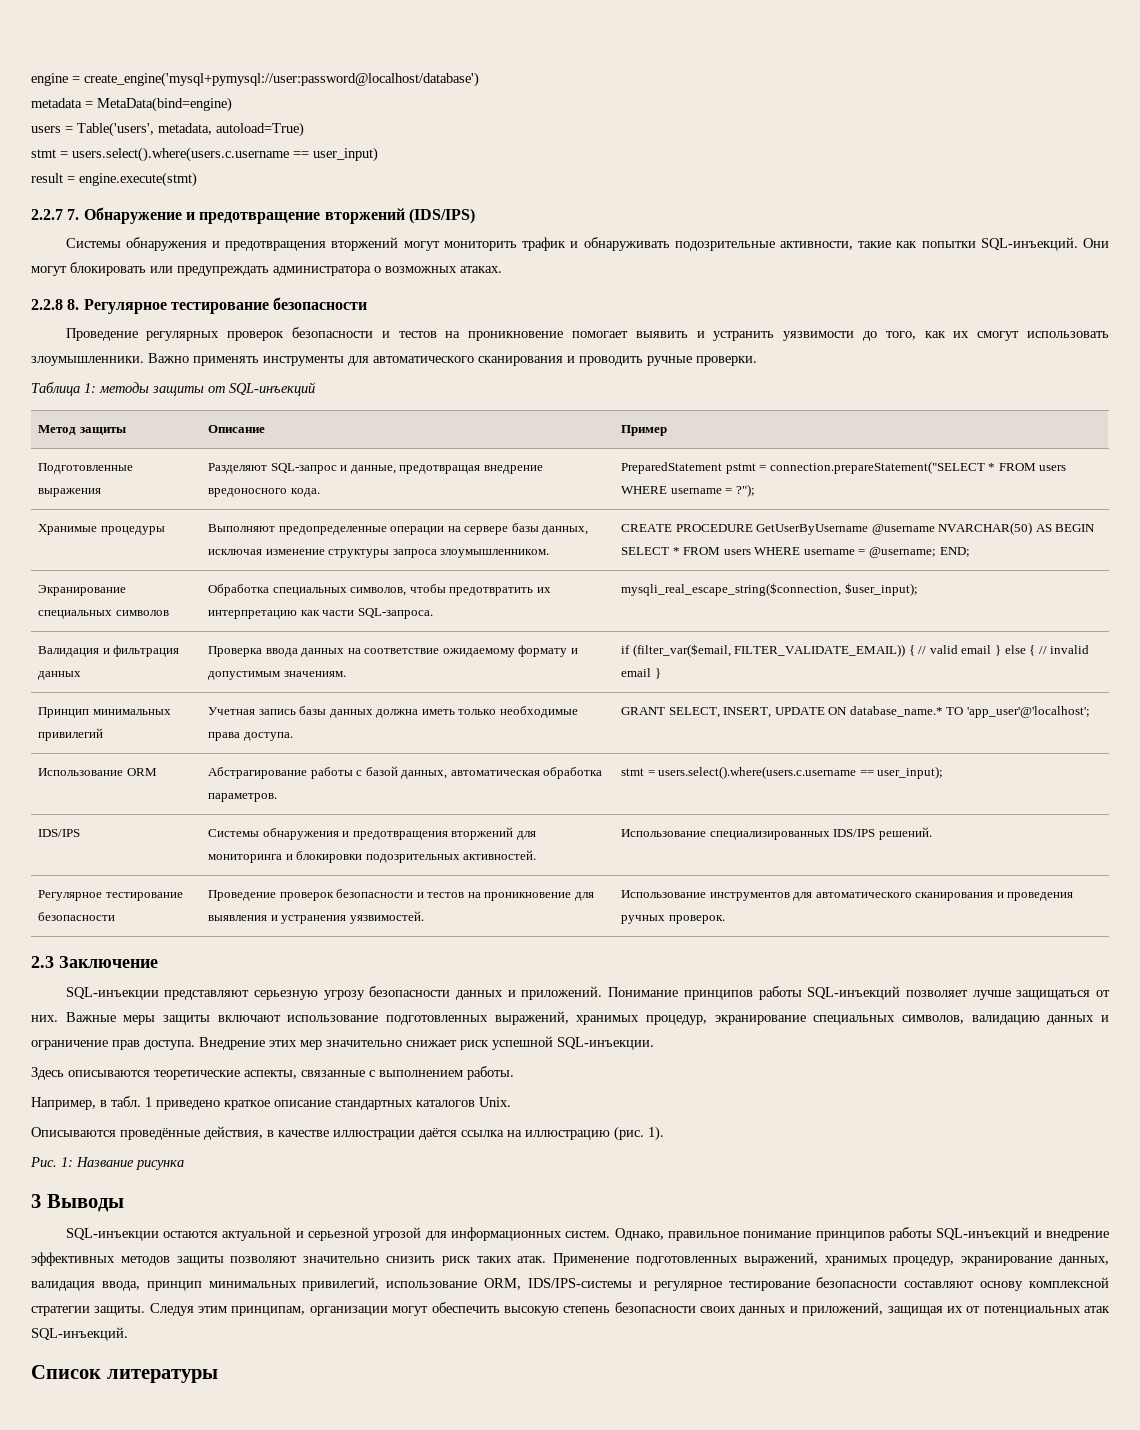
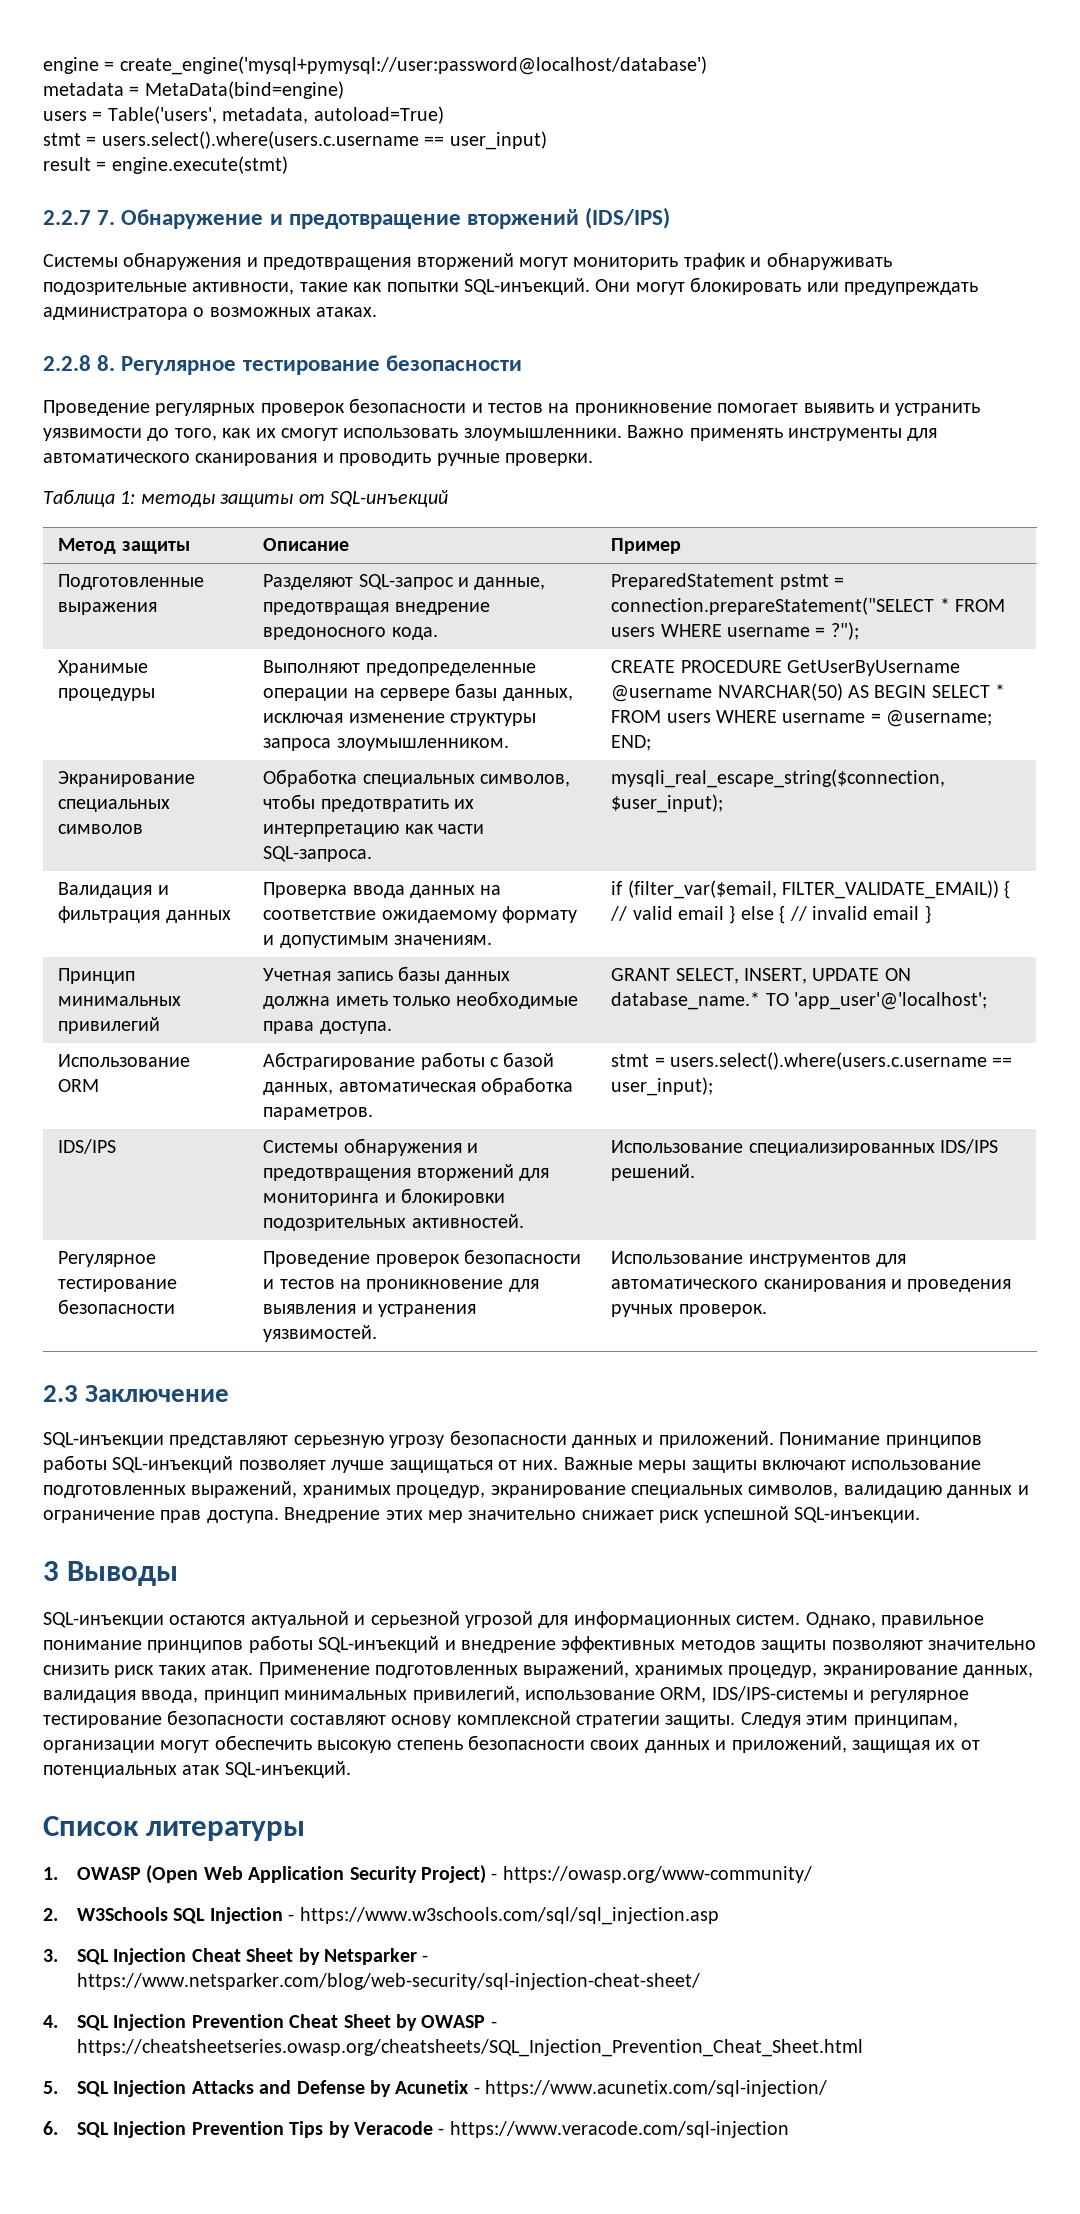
[31,1066,514,1080] [31,1096,511,1110] [31,1126,664,1141] [30,1157,184,1170] // Здесь описываются теоретические аспекты, связанные с выполнением работы. // Например, в табл. 1 приведено краткое описание стандартных каталогов Unix. // Описываются проведённые действия, в качестве иллюстрации даётся ссылка на иллюстрацию (рис. 1). // Рис. 1: Название рисунка -> (920, 1515) none
(218, 1376) none -> [43,1865,812,1884] [43,1907,719,1925] [43,1948,429,1965] [76,1973,700,1990] [43,2014,497,2031] [76,2039,863,2057] [43,2080,828,2097] [43,2121,789,2138] // 1. OWASP (Open Web Application Security Project) - https://owasp.org/www-community/ // 2. W3Schools SQL Injection - https://www.w3schools.com/sql/sql_injection.asp // 3. SQL Injection Cheat Sheet by Netsparker - https://www.netsparker.com/blog/web-security/sql-injection-cheat-sheet/ // 4. SQL Injection Prevention Cheat Sheet by OWASP - https://cheatsheetseries.owasp.org/cheatsheets/SQL_Injection_Prevention_Cheat_Sheet.html // 5. SQL Injection Attacks and Defense by Acunetix - https://www.acunetix.com/sql-injection/ // 6. SQL Injection Prevention Tips by Veracode - https://www.veracode.com/sql-injection

